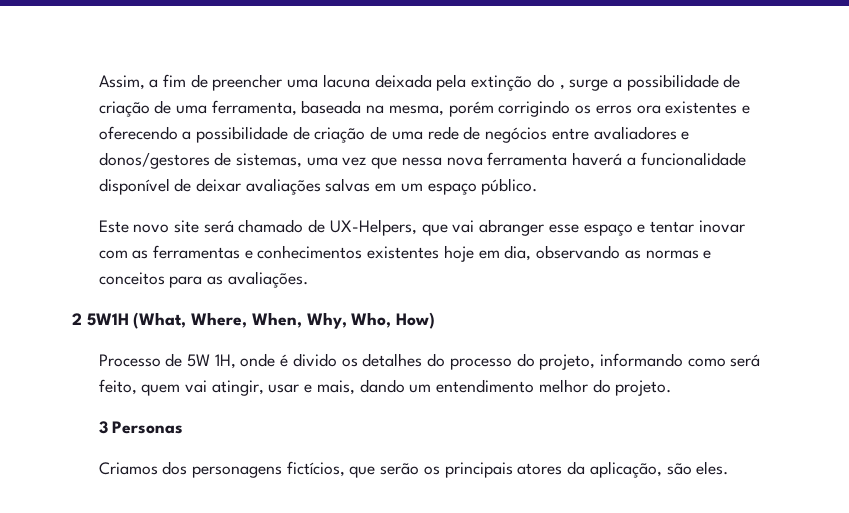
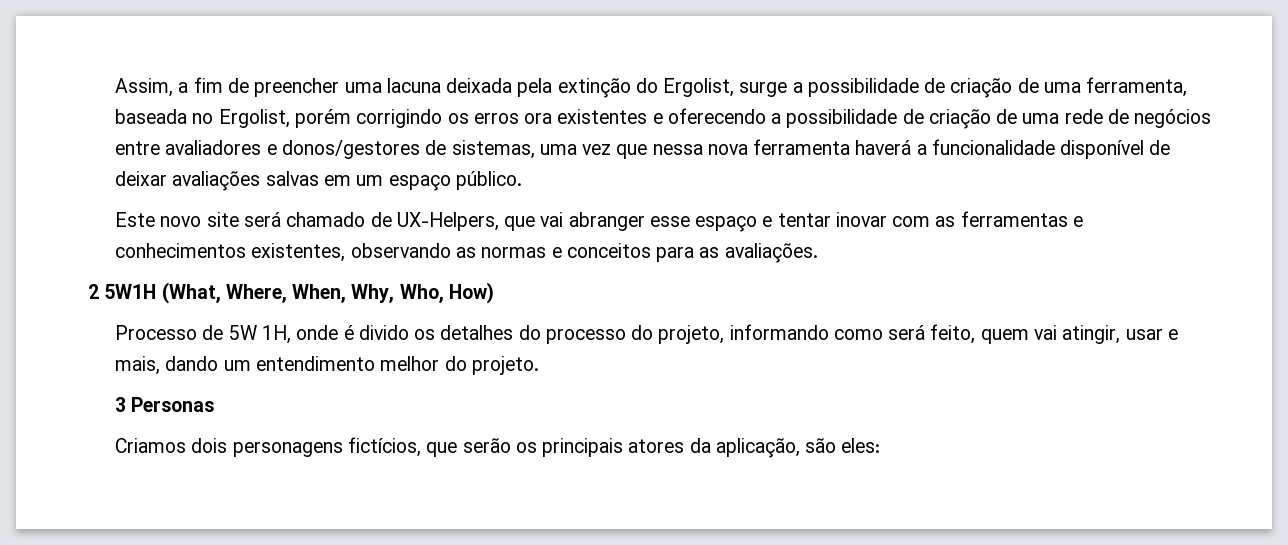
[559,84,565,90] , -> [663,78,735,97] Ergolist,
[366,105,444,116] na mesma, -> [192,109,290,128] no Ergolist,
[367,245,532,262] existentes hoje em dia, -> [251,243,346,262] existentes,
[162,461,188,475] dos -> [191,438,228,453] dois
[696,461,729,475] eles. -> [841,438,881,453] eles:

